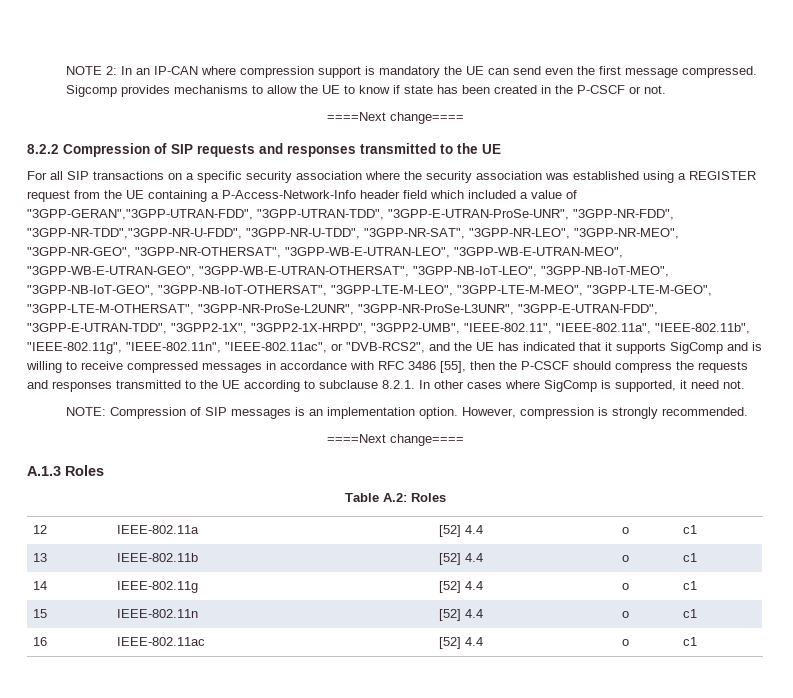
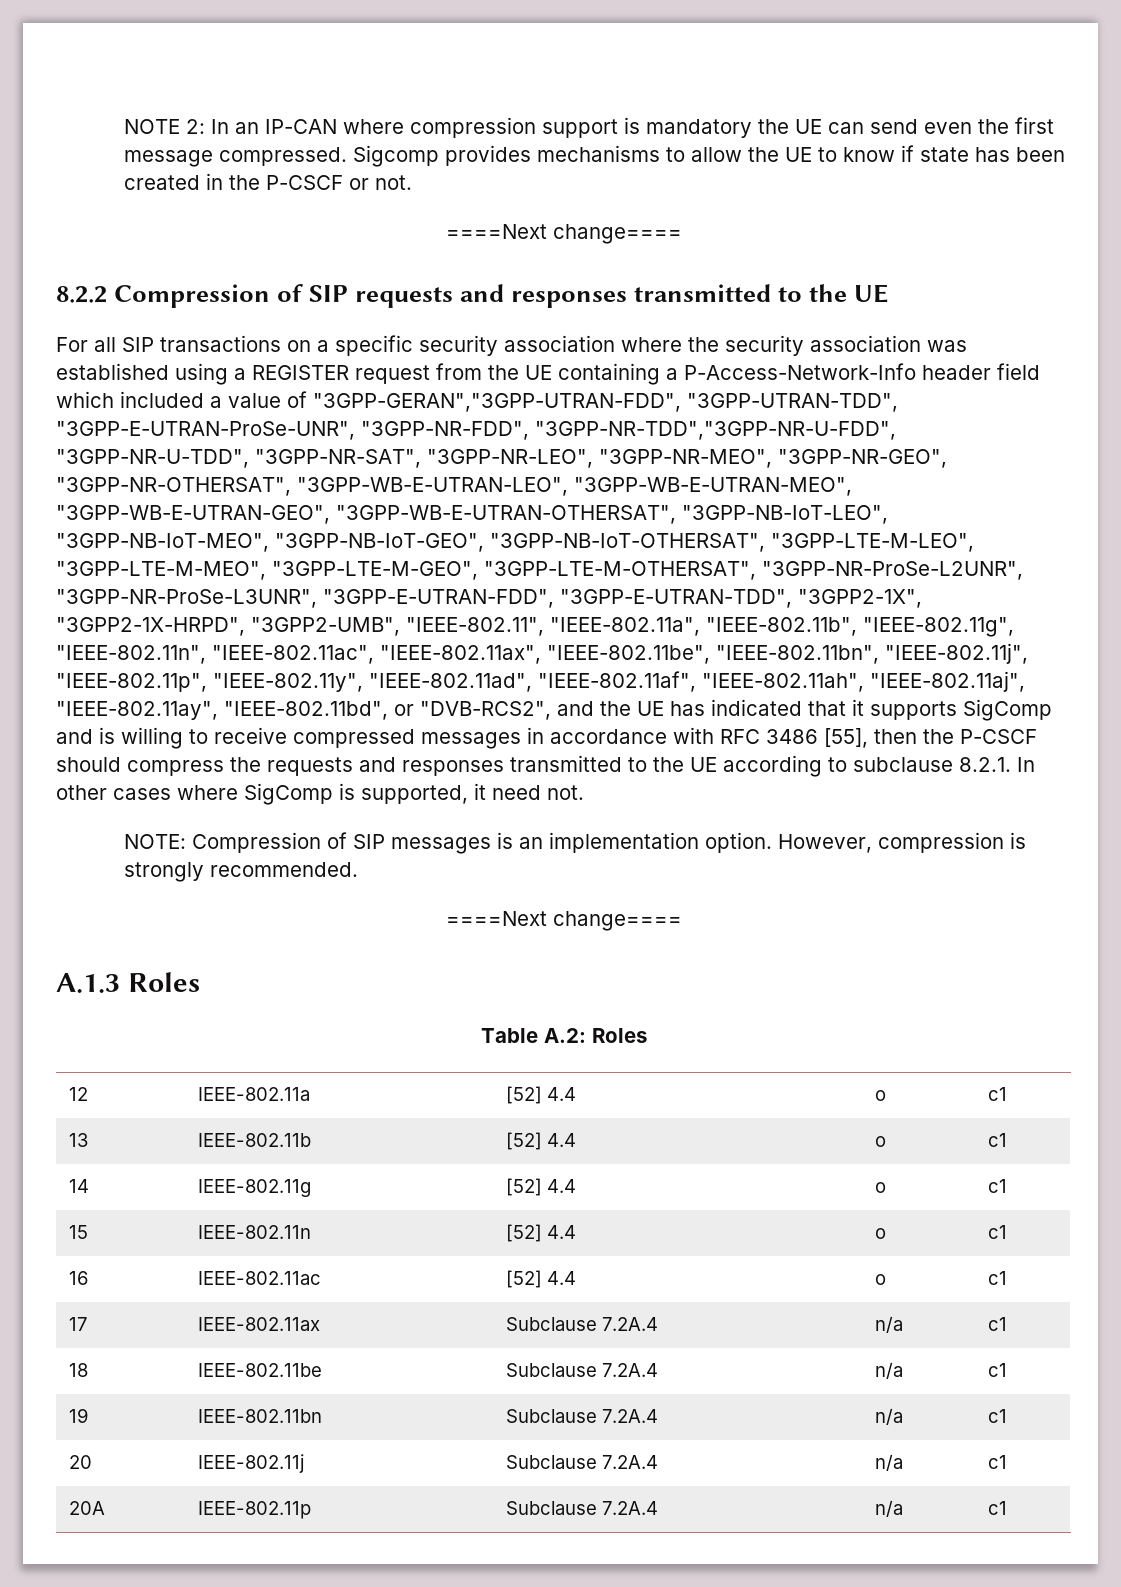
(327, 347) none -> [380,643,1028,664] [56,671,1025,692] [56,701,388,720] "IEEE-802.11ax", "IEEE-802.11be", "IEEE-802.11bn", "IEEE-802.11j", "IEEE-802.11p", "IEEE-802.11y", "IEEE-802.11ad", "IEEE-802.11af", "IEEE-802.11ah", "IEEE-802.11aj", "IEEE-802.11ay", "IEEE-802.11bd",
(697, 641) none -> [69,1317,88,1331] [198,1317,321,1331] [506,1317,659,1331] [875,1316,904,1333] [988,1317,1008,1331] [69,1363,89,1377] [198,1363,323,1377] [506,1363,659,1377] [875,1362,904,1379] [988,1363,1008,1377] [69,1408,89,1423] [198,1409,323,1423] [506,1409,659,1423] [875,1408,904,1425] [988,1409,1008,1423] [69,1455,93,1469] [198,1454,305,1473] [506,1455,659,1469] [875,1454,904,1471] [988,1455,1008,1469] [69,1501,106,1515] [198,1501,312,1519] [506,1501,659,1515] [875,1500,904,1517] [988,1501,1008,1515] // 17 | IEEE-802.11ax | Subclause 7.2A.4 | n/a | c1 // 18 | IEEE-802.11be | Subclause 7.2A.4 | n/a | c1 // 19 | IEEE-802.11bn | Subclause 7.2A.4 | n/a | c1 // 20 | IEEE-802.11j | Subclause 7.2A.4 | n/a | c1 // 20A | IEEE-802.11p | Subclause 7.2A.4 | n/a | c1

